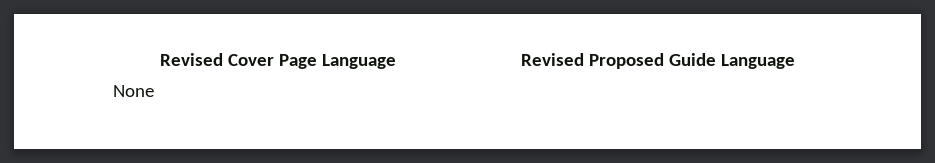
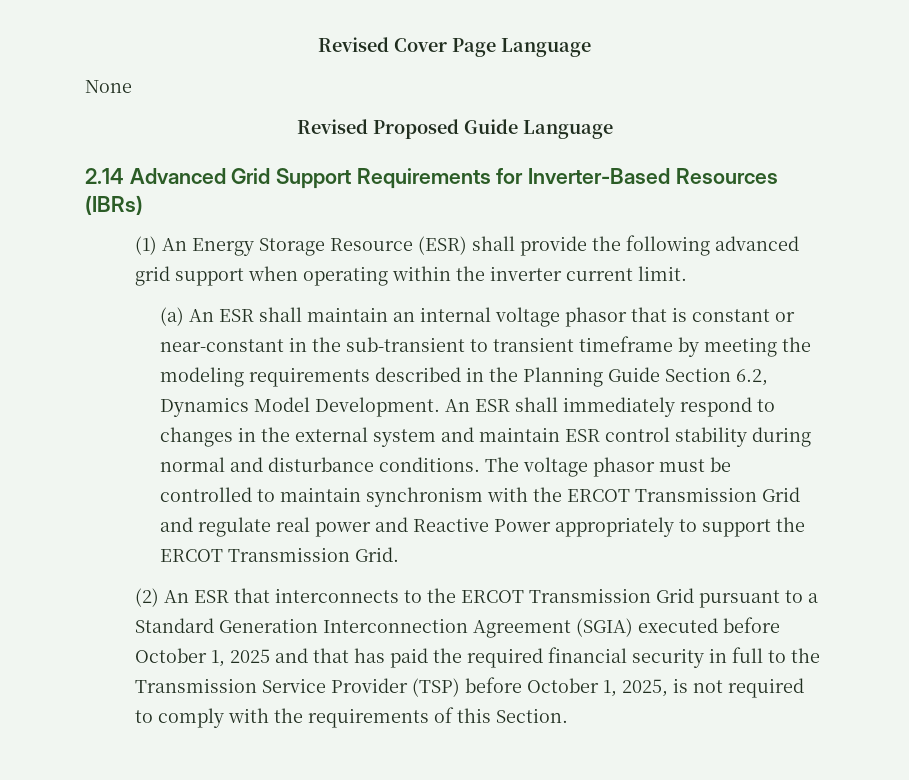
(795, 61) none -> [85,168,778,189] [85,195,143,215] [134,235,799,256] [134,266,687,286] [159,307,795,327] [159,336,811,357] [159,367,768,387] [159,397,775,417] [159,427,811,447] [159,457,731,477] [159,487,800,507] [159,517,805,537] [159,547,399,562] [134,588,818,608] [134,617,780,638] [134,647,820,668] [134,677,804,698] [134,707,568,728] // 2.14 Advanced Grid Support Requirements for Inverter-Based Resources (IBRs) // (1) An Energy Storage Resource (ESR) shall provide the following advanced grid support when operating within the inverter current limit. // (a) An ESR shall maintain an internal voltage phasor that is constant or near-constant in the sub-transient to transient timeframe by meeting the modeling requirements described in the Planning Guide Section 6.2, Dynamics Model Development. An ESR shall immediately respond to changes in the external system and maintain ESR control stability during normal and disturbance conditions. The voltage phasor must be controlled to maintain synchronism with the ERCOT Transmission Grid and regulate real power and Reactive Power appropriately to support the ERCOT Transmission Grid. // (2) An ESR that interconnects to the ERCOT Transmission Grid pursuant to a Standard Generation Interconnection Agreement (SGIA) executed before October 1, 2025 and that has paid the required financial security in full to the Transmission Service Provider (TSP) before October 1, 2025, is not required to comply with the requirements of this Section.

